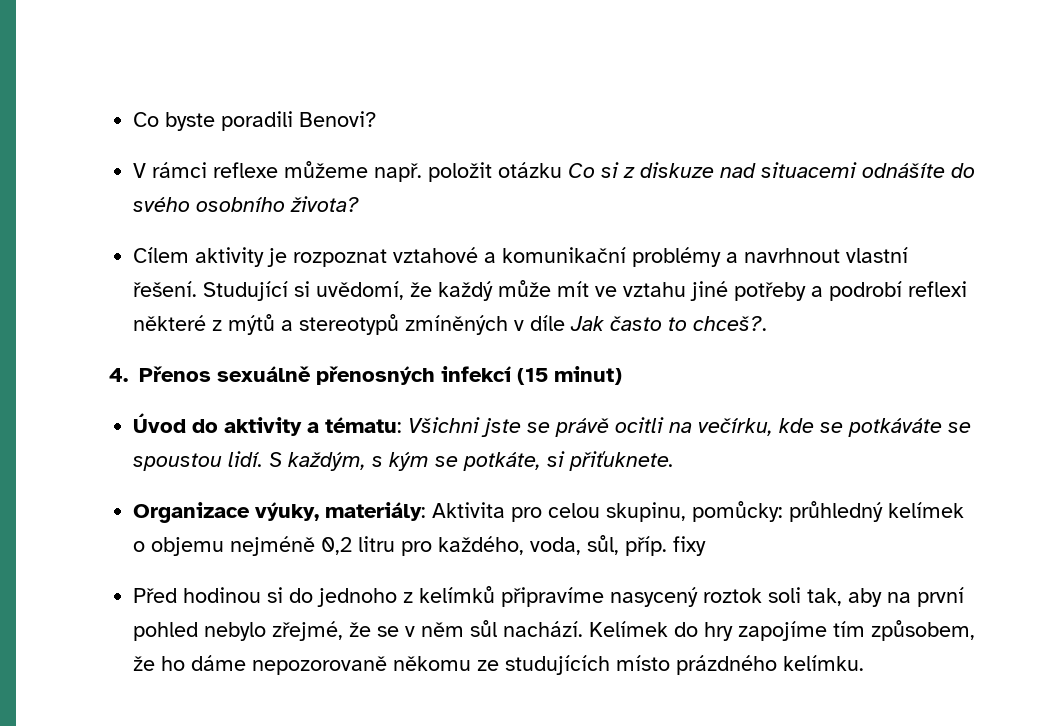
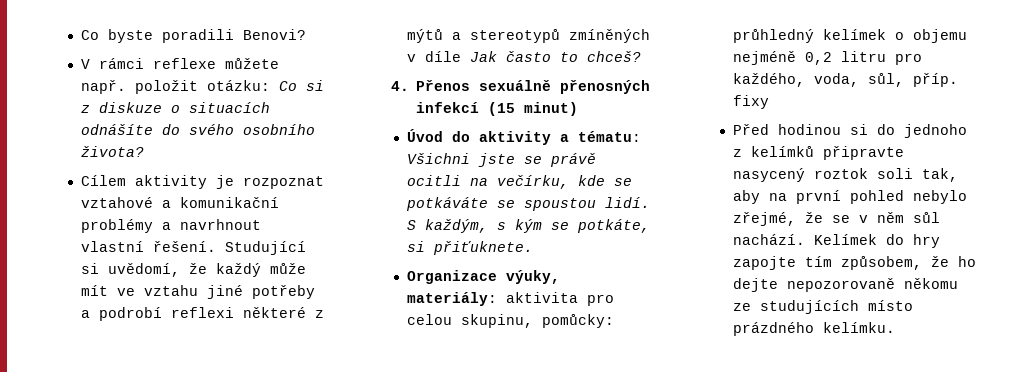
[284,161,369,178] můžeme -> [224,58,279,69] můžete
[498,162,563,178] otázku -> [206,80,270,91] otázku:
[720,162,858,178] nad situacemi -> [170,102,270,113] o situacích
[693,316,768,331] chceš?. -> [586,51,641,62] chceš?
[432,502,506,518] Aktivita -> [505,292,578,303] aktivita
[501,587,605,607] připravíme -> [822,146,904,160] připravte
[738,621,828,641] zapojíme -> [732,256,796,270] zapojte
[191,655,247,671] dáme -> [732,278,778,292] dejte

